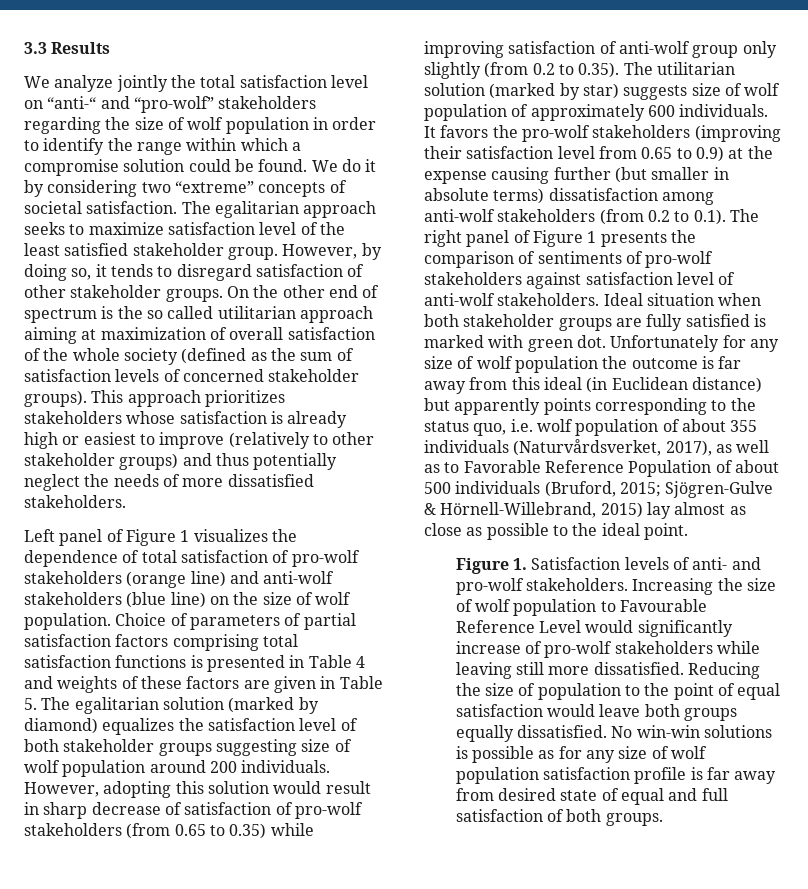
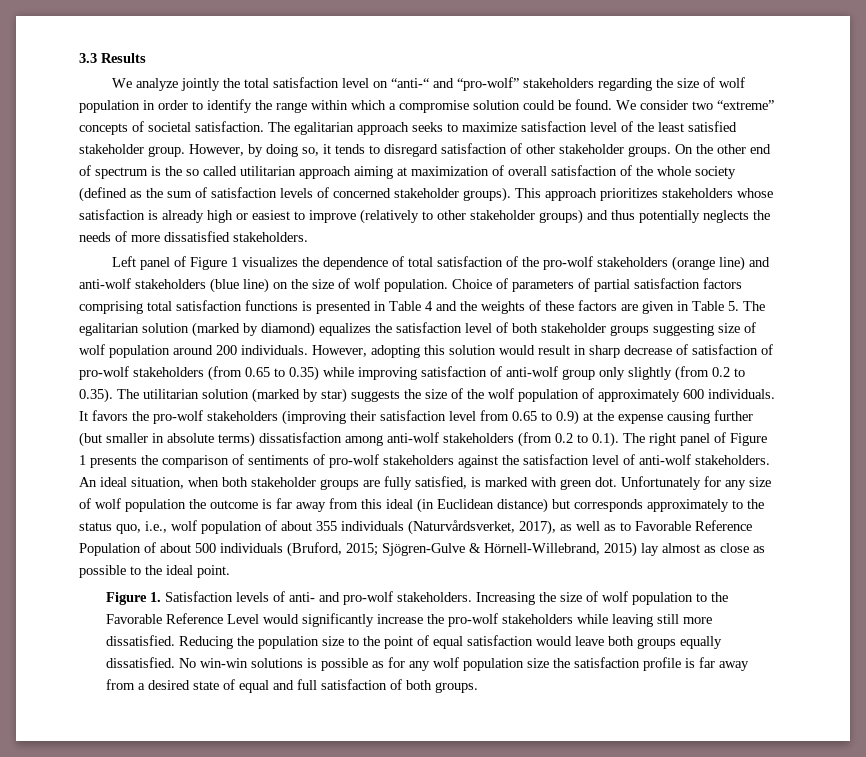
[341,159,377,172] [24,180,138,197] do it by considering -> [640,100,688,110] consider
[24,474,80,491] neglect -> [703,210,749,223] neglects
(290, 556) none -> [521,257,539,267] the
(53, 682) none -> [460,301,477,311] the
[691,83,742,96] size of -> [404,388,484,399] the size of the
(582, 280) none -> [502,455,519,465] the
[603,293,714,306] Ideal situation -> [79,477,184,489] An ideal situation,
[685,314,750,327] satisfied -> [415,476,467,489] satisfied,
[454,398,707,415] apparently points corresponding -> [574,499,729,512] corresponds approximately
[510,419,533,432] i.e. -> [145,521,167,533] i.e.,
[620,599,708,612] Favourable -> [710,592,728,602] [105,614,162,624] the Favorable
[525,641,543,654] of -> [426,614,444,624] the
[485,683,621,700] size of population -> [257,636,344,649] population size
[618,746,707,759] [455,767,539,784] size of wolf population -> [432,657,570,671] wolf population size the
(494, 794) none -> [137,683,145,690] a

